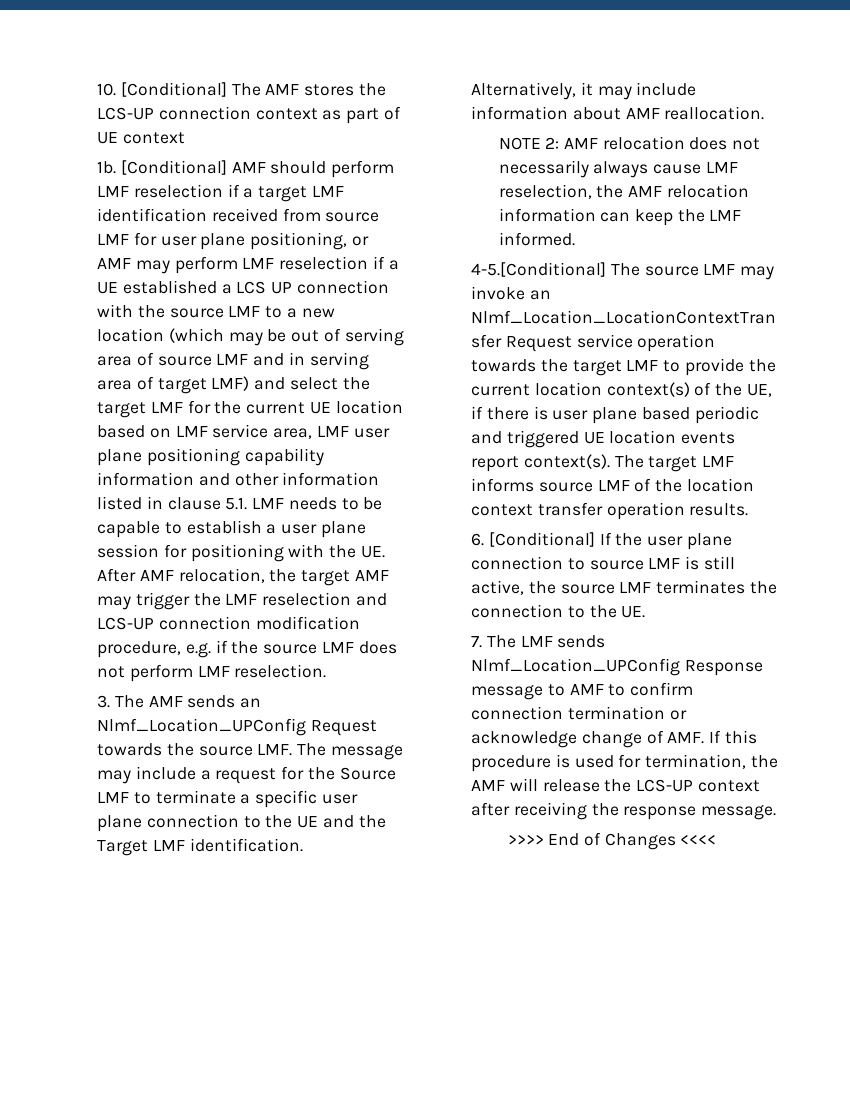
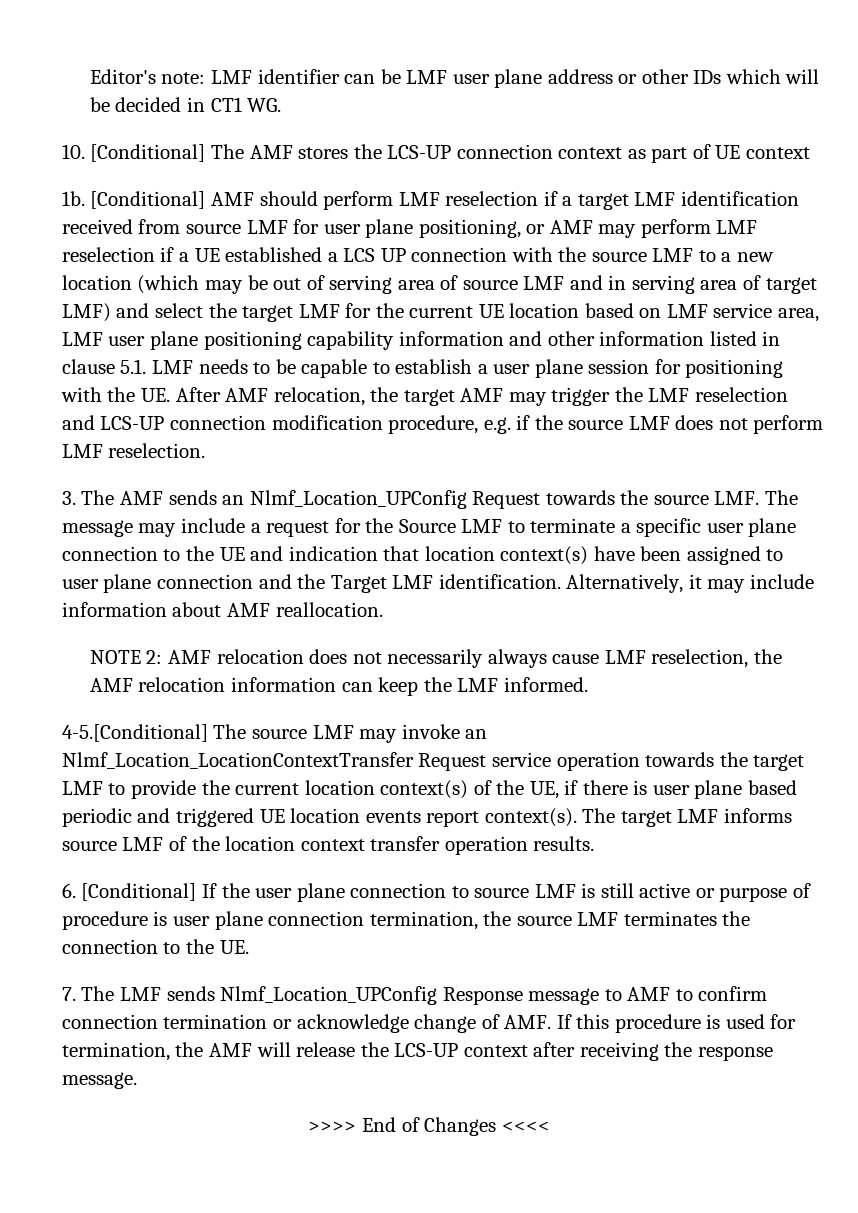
(97, 89) none -> [89,69,820,88] [89,97,282,112] Editor's note: LMF identifier can be LMF user plane address or other IDs which will be decided in CT1 WG. //
(354, 821) none -> [288,546,784,565] [61,574,292,593] indication that location context(s) have been assigned to user plane connection and
[471,580,525,595] active, -> [639,883,811,902] [61,911,478,930] active or purpose of procedure is user plane connection termination,

